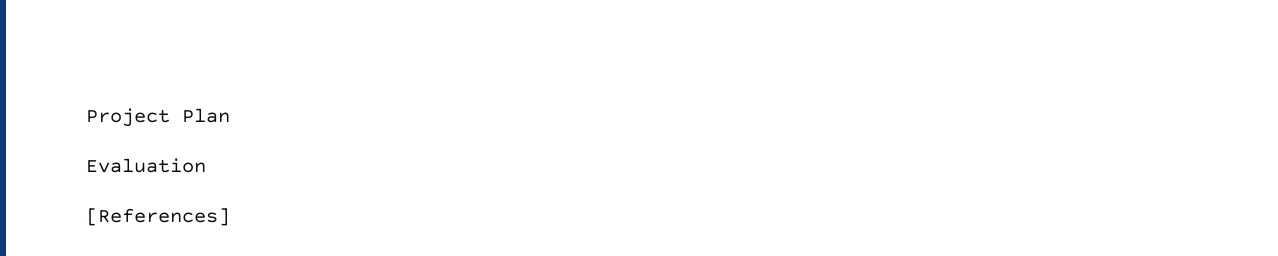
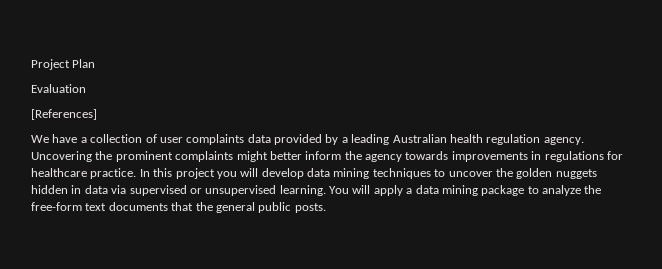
(230, 217) none -> [31,134,584,145] [31,151,623,162] [31,168,597,179] [31,185,602,196] [31,202,326,213] // We have a collection of user complaints data provided by a leading Australian health regulation agency. Uncovering the prominent complaints might better inform the agency towards improvements in regulations for healthcare practice. In this project you will develop data mining techniques to uncover the golden nuggets hidden in data via supervised or unsupervised learning. You will apply a data mining package to analyze the free-form text documents that the general public posts.

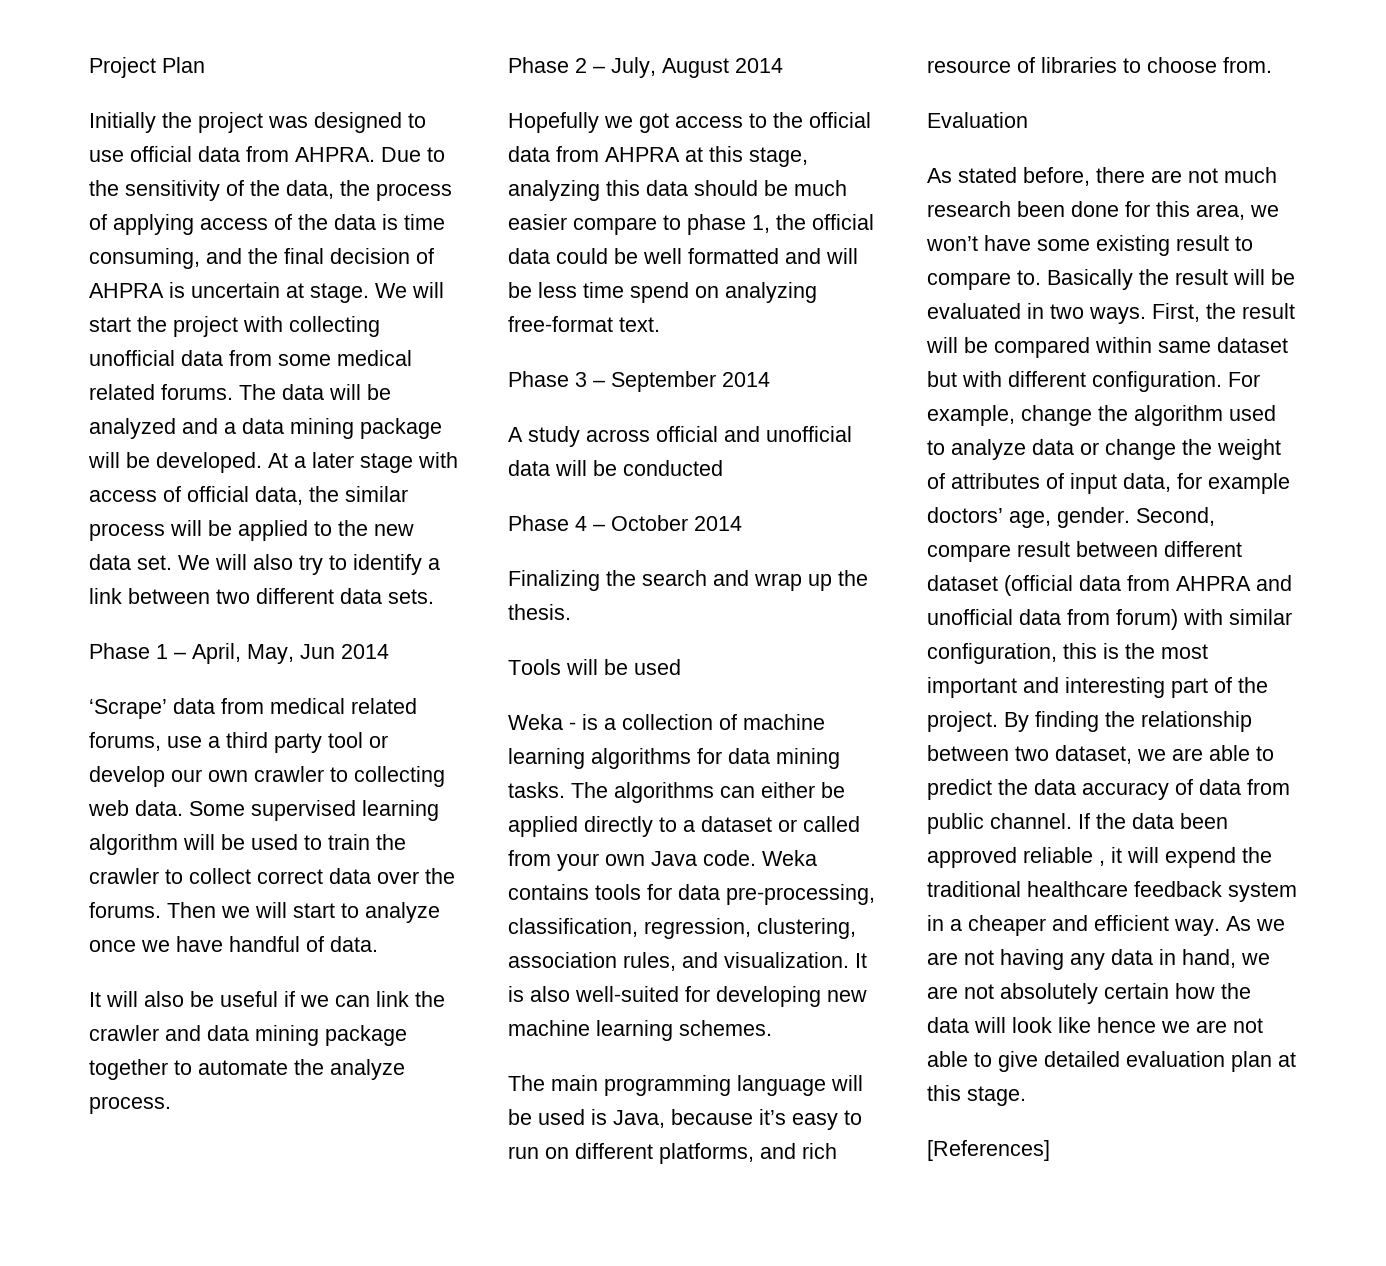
[31,84,86,93] [31,109,97,120] [31,134,584,145] [31,151,623,162] [31,168,597,179] [31,185,602,196] [31,202,326,213] Evaluation // [References] // We have a collection of user complaints data provided by a leading Australian health regulation agency. Uncovering the prominent complaints might better inform the agency towards improvements in regulations for healthcare practice. In this project you will develop data mining techniques to uncover the golden nuggets hidden in data via supervised or unsupervised learning. You will apply a data mining package to analyze the free-form text documents that the general public posts. -> [89,112,426,133] [89,146,445,162] [89,180,452,201] [89,214,445,235] [89,248,434,269] [89,282,444,303] [89,316,380,337] [89,350,412,366] [89,384,391,400] [89,418,442,439] [88,452,458,473] [89,486,408,505] [89,520,414,541] [89,554,440,575] [89,588,434,604] [89,643,389,664] [89,698,417,719] [89,732,388,753] [89,766,445,787] [88,800,439,821] [89,834,406,855] [89,868,455,884] [89,902,440,923] [89,936,378,952] [89,991,445,1007] [89,1025,407,1046] [89,1059,405,1080] [89,1096,171,1114] [508,57,783,78] [508,112,871,133] [508,146,808,167] [508,180,847,201] [508,214,874,235] [508,248,858,264] [508,282,817,303] [508,316,660,332] [508,371,770,392] [508,426,852,447] [508,460,723,476] [508,515,742,531] [508,570,868,591] [508,604,571,620] [508,659,681,675] [508,714,825,730] [508,748,840,769] [508,782,845,803] [508,816,860,837] [508,850,817,871] [508,884,875,905] [508,918,856,939] [508,952,867,971] [508,986,867,1007] [508,1020,772,1041] [508,1075,863,1096] [508,1109,862,1130] [508,1143,837,1164] [927,57,1272,73] [927,112,1028,128] [927,167,1277,186] [927,201,1279,220] [926,235,1253,256] [927,269,1295,290] [927,303,1295,324] [926,337,1288,358] [927,371,1260,392] [927,405,1276,426] [927,439,1281,460] [927,473,1290,494] [927,507,1215,528] [927,541,1242,562] [927,575,1292,596] [927,609,1292,630] [927,643,1208,664] [927,677,1268,698] [927,711,1252,732] [927,745,1274,764] [927,779,1290,800] [927,813,1228,834] [927,847,1272,868] [927,881,1297,902] [927,915,1285,936] [927,949,1270,970] [927,983,1251,1004] [927,1017,1263,1033] [927,1051,1296,1072] [927,1085,1026,1106] [927,1140,1050,1161] Initially the project was designed to use official data from AHPRA. Due to the sensitivity of the data, the process of applying access of the data is time consuming, and the final decision of AHPRA is uncertain at stage. We will start the project with collecting unofficial data from some medical related forums. The data will be analyzed and a data mining package will be developed. At a later stage with access of official data, the similar process will be applied to the new data set. We will also try to identify a link between two different data sets. // Phase 1 – April, May, Jun 2014 // ‘Scrape’ data from medical related forums, use a third party tool or develop our own crawler to collecting web data. Some supervised learning algorithm will be used to train the crawler to collect correct data over the forums. Then we will start to analyze once we have handful of data. // It will also be useful if we can link the crawler and data mining package together to automate the analyze process. // Phase 2 – July, August 2014 // Hopefully we got access to the official data from AHPRA at this stage, analyzing this data should be much easier compare to phase 1, the official data could be well formatted and will be less time spend on analyzing free-format text. // Phase 3 – September 2014 // A study across official and unofficial data will be conducted // Phase 4 – October 2014 // Finalizing the search and wrap up the thesis. // Tools will be used // Weka - is a collection of machine learning algorithms for data mining tasks. The algorithms can either be applied directly to a dataset or called from your own Java code. Weka contains tools for data pre-processing, classification, regression, clustering, association rules, and visualization. It is also well-suited for developing new machine learning schemes. // The main programming language will be used is Java, because it’s easy to run on different platforms, and rich resource of libraries to choose from. // Evaluation // As stated before, there are not much research been done for this area, we won’t have some existing result to compare to. Basically the result will be evaluated in two ways. First, the result will be compared within same dataset but with different configuration. For example, change the algorithm used to analyze data or change the weight of attributes of input data, for example doctors’ age, gender. Second, compare result between different dataset (official data from AHPRA and unofficial data from forum) with similar configuration, this is the most important and interesting part of the project. By finding the relationship between two dataset, we are able to predict the data accuracy of data from public channel. If the data been approved reliable , it will expend the traditional healthcare feedback system in a cheaper and efficient way. As we are not having any data in hand, we are not absolutely certain how the data will look like hence we are not able to give detailed evaluation plan at this stage. // [References]

